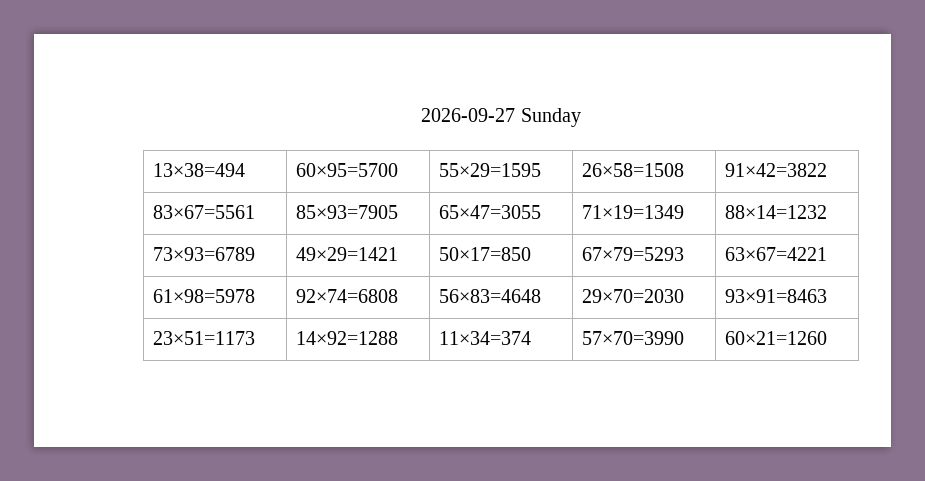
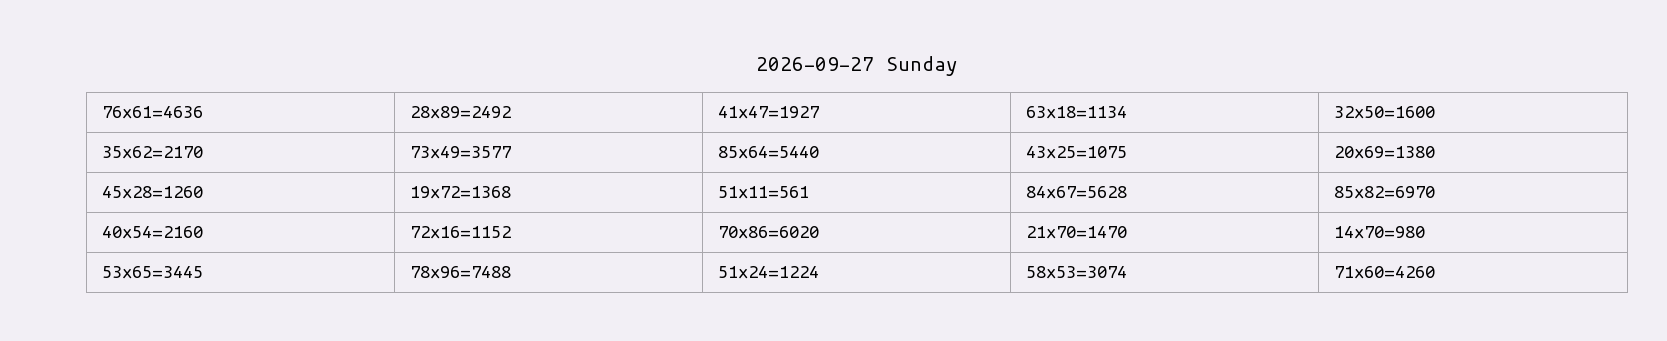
[152,163,245,177] [295,163,398,177] [438,163,541,177] [581,163,684,177] [724,163,827,177] [152,205,255,219] [295,205,398,219] [438,205,541,219] [581,205,684,219] [724,205,827,219] [152,247,255,261] [295,247,398,261] [438,247,531,261] [581,247,684,261] [724,247,827,261] [152,289,255,303] [295,289,398,303] [438,289,541,303] [581,289,684,303] [724,289,827,303] [152,331,255,345] [295,331,398,345] [438,331,531,345] [581,331,684,345] [724,331,827,345] 13×38=494 | 60×95=5700 | 55×29=1595 | 26×58=1508 | 91×42=3822 // 83×67=5561 | 85×93=7905 | 65×47=3055 | 71×19=1349 | 88×14=1232 // 73×93=6789 | 49×29=1421 | 50×17=850 | 67×79=5293 | 63×67=4221 // 61×98=5978 | 92×74=6808 | 56×83=4648 | 29×70=2030 | 93×91=8463 // 23×51=1173 | 14×92=1288 | 11×34=374 | 57×70=3990 | 60×21=1260 -> [102,106,204,119] [410,106,512,119] [718,106,820,119] [1026,106,1128,119] [1334,106,1436,119] [102,146,204,159] [410,146,512,159] [718,146,820,159] [1026,146,1128,159] [1334,146,1436,159] [102,186,204,199] [410,186,512,199] [718,186,810,199] [1026,186,1128,199] [1334,186,1436,199] [102,226,204,239] [410,226,512,239] [718,226,820,239] [1026,226,1128,239] [1334,226,1426,239] [102,266,204,279] [410,266,512,279] [718,266,820,279] [1026,266,1128,279] [1334,266,1436,279] 76×61=4636 | 28×89=2492 | 41×47=1927 | 63×18=1134 | 32×50=1600 // 35×62=2170 | 73×49=3577 | 85×64=5440 | 43×25=1075 | 20×69=1380 // 45×28=1260 | 19×72=1368 | 51×11=561 | 84×67=5628 | 85×82=6970 // 40×54=2160 | 72×16=1152 | 70×86=6020 | 21×70=1470 | 14×70=980 // 53×65=3445 | 78×96=7488 | 51×24=1224 | 58×53=3074 | 71×60=4260

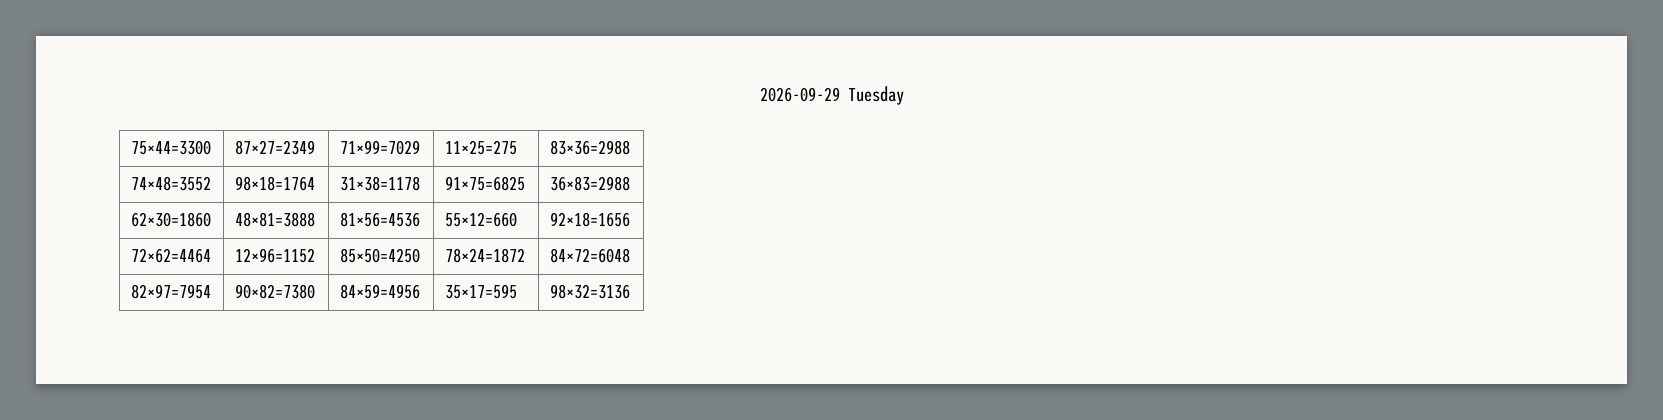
[756,56,958,76] [102,106,204,119] [410,106,512,119] [718,106,820,119] [1026,106,1128,119] [1334,106,1436,119] [102,146,204,159] [410,146,512,159] [718,146,820,159] [1026,146,1128,159] [1334,146,1436,159] [102,186,204,199] [410,186,512,199] [718,186,810,199] [1026,186,1128,199] [1334,186,1436,199] [102,226,204,239] [410,226,512,239] [718,226,820,239] [1026,226,1128,239] [1334,226,1426,239] [102,266,204,279] [410,266,512,279] [718,266,820,279] [1026,266,1128,279] [1334,266,1436,279] 2026-09-27 Sunday // 76×61=4636 | 28×89=2492 | 41×47=1927 | 63×18=1134 | 32×50=1600 // 35×62=2170 | 73×49=3577 | 85×64=5440 | 43×25=1075 | 20×69=1380 // 45×28=1260 | 19×72=1368 | 51×11=561 | 84×67=5628 | 85×82=6970 // 40×54=2160 | 72×16=1152 | 70×86=6020 | 21×70=1470 | 14×70=980 // 53×65=3445 | 78×96=7488 | 51×24=1224 | 58×53=3074 | 71×60=4260 -> [759,86,904,105] [130,140,211,155] [234,140,315,155] [339,140,420,155] [444,140,517,155] [549,140,630,155] [130,176,211,191] [234,176,315,191] [339,176,420,191] [444,176,525,191] [549,176,630,191] [130,212,211,227] [234,212,315,227] [339,212,420,227] [444,212,517,227] [549,212,630,227] [130,248,211,263] [234,248,315,263] [339,248,420,263] [444,248,525,263] [549,248,630,263] [130,284,211,299] [234,284,315,299] [339,284,420,299] [444,284,517,299] [549,284,630,299] 2026-09-29 Tuesday // 75×44=3300 | 87×27=2349 | 71×99=7029 | 11×25=275 | 83×36=2988 // 74×48=3552 | 98×18=1764 | 31×38=1178 | 91×75=6825 | 36×83=2988 // 62×30=1860 | 48×81=3888 | 81×56=4536 | 55×12=660 | 92×18=1656 // 72×62=4464 | 12×96=1152 | 85×50=4250 | 78×24=1872 | 84×72=6048 // 82×97=7954 | 90×82=7380 | 84×59=4956 | 35×17=595 | 98×32=3136

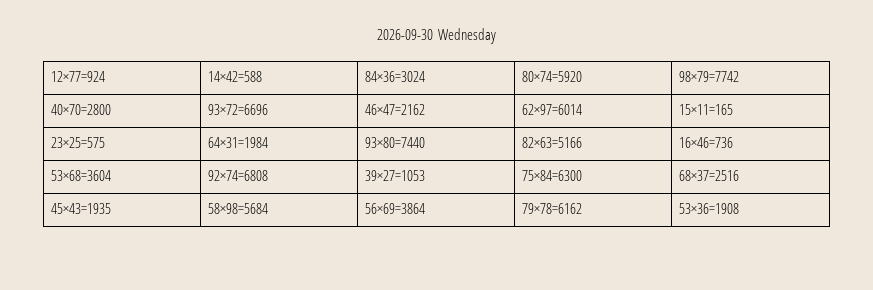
[759,86,904,105] [130,140,211,155] [234,140,315,155] [339,140,420,155] [444,140,517,155] [549,140,630,155] [130,176,211,191] [234,176,315,191] [339,176,420,191] [444,176,525,191] [549,176,630,191] [130,212,211,227] [234,212,315,227] [339,212,420,227] [444,212,517,227] [549,212,630,227] [130,248,211,263] [234,248,315,263] [339,248,420,263] [444,248,525,263] [549,248,630,263] [130,284,211,299] [234,284,315,299] [339,284,420,299] [444,284,517,299] [549,284,630,299] 2026-09-29 Tuesday // 75×44=3300 | 87×27=2349 | 71×99=7029 | 11×25=275 | 83×36=2988 // 74×48=3552 | 98×18=1764 | 31×38=1178 | 91×75=6825 | 36×83=2988 // 62×30=1860 | 48×81=3888 | 81×56=4536 | 55×12=660 | 92×18=1656 // 72×62=4464 | 12×96=1152 | 85×50=4250 | 78×24=1872 | 84×72=6048 // 82×97=7954 | 90×82=7380 | 84×59=4956 | 35×17=595 | 98×32=3136 -> [377,28,496,44] [51,71,106,82] [208,71,263,82] [365,71,426,82] [522,71,583,82] [679,71,740,82] [51,104,112,115] [208,104,269,115] [365,104,426,115] [522,104,583,115] [679,104,734,115] [51,137,106,148] [208,137,269,148] [365,137,426,148] [522,137,583,148] [679,137,734,148] [51,170,112,181] [208,170,269,181] [365,170,426,181] [522,170,583,181] [679,170,740,181] [51,203,112,214] [208,203,269,214] [365,203,426,214] [522,203,583,214] [679,203,740,214] 2026-09-30 Wednesday // 12×77=924 | 14×42=588 | 84×36=3024 | 80×74=5920 | 98×79=7742 // 40×70=2800 | 93×72=6696 | 46×47=2162 | 62×97=6014 | 15×11=165 // 23×25=575 | 64×31=1984 | 93×80=7440 | 82×63=5166 | 16×46=736 // 53×68=3604 | 92×74=6808 | 39×27=1053 | 75×84=6300 | 68×37=2516 // 45×43=1935 | 58×98=5684 | 56×69=3864 | 79×78=6162 | 53×36=1908

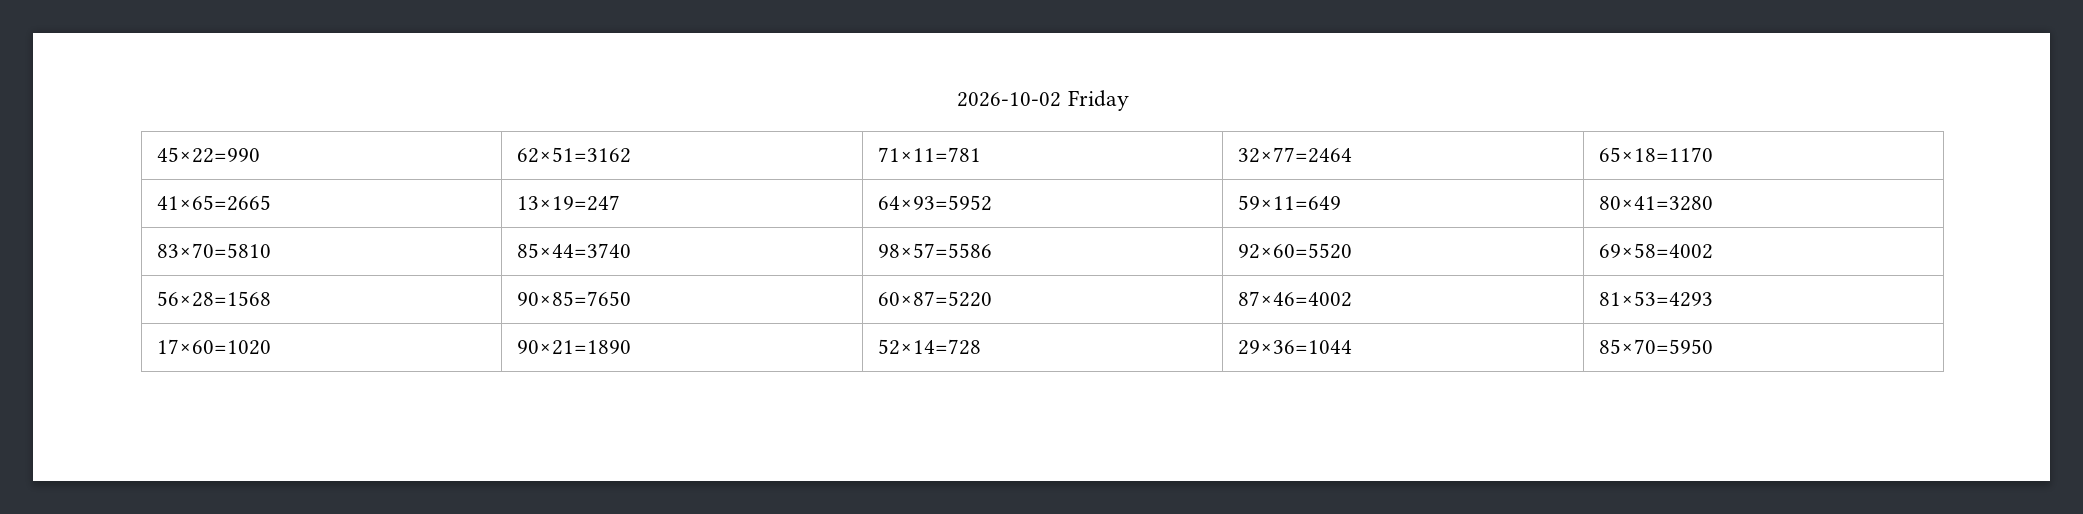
[377,28,496,44] [51,71,106,82] [208,71,263,82] [365,71,426,82] [522,71,583,82] [679,71,740,82] [51,104,112,115] [208,104,269,115] [365,104,426,115] [522,104,583,115] [679,104,734,115] [51,137,106,148] [208,137,269,148] [365,137,426,148] [522,137,583,148] [679,137,734,148] [51,170,112,181] [208,170,269,181] [365,170,426,181] [522,170,583,181] [679,170,740,181] [51,203,112,214] [208,203,269,214] [365,203,426,214] [522,203,583,214] [679,203,740,214] 2026-09-30 Wednesday // 12×77=924 | 14×42=588 | 84×36=3024 | 80×74=5920 | 98×79=7742 // 40×70=2800 | 93×72=6696 | 46×47=2162 | 62×97=6014 | 15×11=165 // 23×25=575 | 64×31=1984 | 93×80=7440 | 82×63=5166 | 16×46=736 // 53×68=3604 | 92×74=6808 | 39×27=1053 | 75×84=6300 | 68×37=2516 // 45×43=1935 | 58×98=5684 | 56×69=3864 | 79×78=6162 | 53×36=1908 -> [957,90,1129,111] [156,147,260,163] [516,147,631,163] [877,147,981,162] [1237,147,1352,163] [1598,147,1713,162] [156,195,271,211] [516,195,620,211] [877,195,992,211] [1237,195,1341,210] [1598,196,1713,211] [156,243,271,258] [516,243,631,258] [877,243,992,258] [1237,243,1352,259] [1598,243,1713,259] [156,291,271,307] [516,291,631,306] [877,291,992,307] [1237,291,1352,307] [1598,291,1713,307] [156,339,271,355] [516,340,631,355] [877,339,981,355] [1237,340,1352,355] [1598,339,1713,354] 2026-10-02 Friday // 45×22=990 | 62×51=3162 | 71×11=781 | 32×77=2464 | 65×18=1170 // 41×65=2665 | 13×19=247 | 64×93=5952 | 59×11=649 | 80×41=3280 // 83×70=5810 | 85×44=3740 | 98×57=5586 | 92×60=5520 | 69×58=4002 // 56×28=1568 | 90×85=7650 | 60×87=5220 | 87×46=4002 | 81×53=4293 // 17×60=1020 | 90×21=1890 | 52×14=728 | 29×36=1044 | 85×70=5950

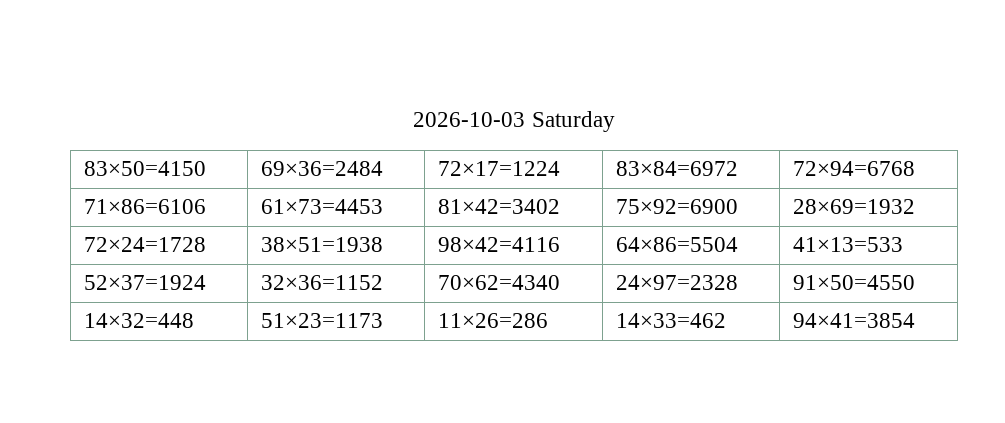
[957,90,1129,111] [156,147,260,163] [516,147,631,163] [877,147,981,162] [1237,147,1352,163] [1598,147,1713,162] [156,195,271,211] [516,195,620,211] [877,195,992,211] [1237,195,1341,210] [1598,196,1713,211] [156,243,271,258] [516,243,631,258] [877,243,992,258] [1237,243,1352,259] [1598,243,1713,259] [156,291,271,307] [516,291,631,306] [877,291,992,307] [1237,291,1352,307] [1598,291,1713,307] [156,339,271,355] [516,340,631,355] [877,339,981,355] [1237,340,1352,355] [1598,339,1713,354] 2026-10-02 Friday // 45×22=990 | 62×51=3162 | 71×11=781 | 32×77=2464 | 65×18=1170 // 41×65=2665 | 13×19=247 | 64×93=5952 | 59×11=649 | 80×41=3280 // 83×70=5810 | 85×44=3740 | 98×57=5586 | 92×60=5520 | 69×58=4002 // 56×28=1568 | 90×85=7650 | 60×87=5220 | 87×46=4002 | 81×53=4293 // 17×60=1020 | 90×21=1890 | 52×14=728 | 29×36=1044 | 85×70=5950 -> [413,111,615,132] [84,161,207,176] [261,161,384,176] [438,161,561,176] [616,161,739,176] [793,161,916,176] [84,199,207,214] [261,199,384,214] [438,199,561,214] [616,199,739,214] [793,199,916,214] [84,237,207,252] [261,237,384,252] [438,237,561,252] [616,237,739,252] [793,237,904,252] [84,275,207,290] [261,275,384,290] [438,275,561,290] [616,275,739,290] [793,275,916,290] [84,313,195,328] [261,313,384,328] [438,313,549,328] [616,313,727,328] [793,313,916,328] 2026-10-03 Saturday // 83×50=4150 | 69×36=2484 | 72×17=1224 | 83×84=6972 | 72×94=6768 // 71×86=6106 | 61×73=4453 | 81×42=3402 | 75×92=6900 | 28×69=1932 // 72×24=1728 | 38×51=1938 | 98×42=4116 | 64×86=5504 | 41×13=533 // 52×37=1924 | 32×36=1152 | 70×62=4340 | 24×97=2328 | 91×50=4550 // 14×32=448 | 51×23=1173 | 11×26=286 | 14×33=462 | 94×41=3854

